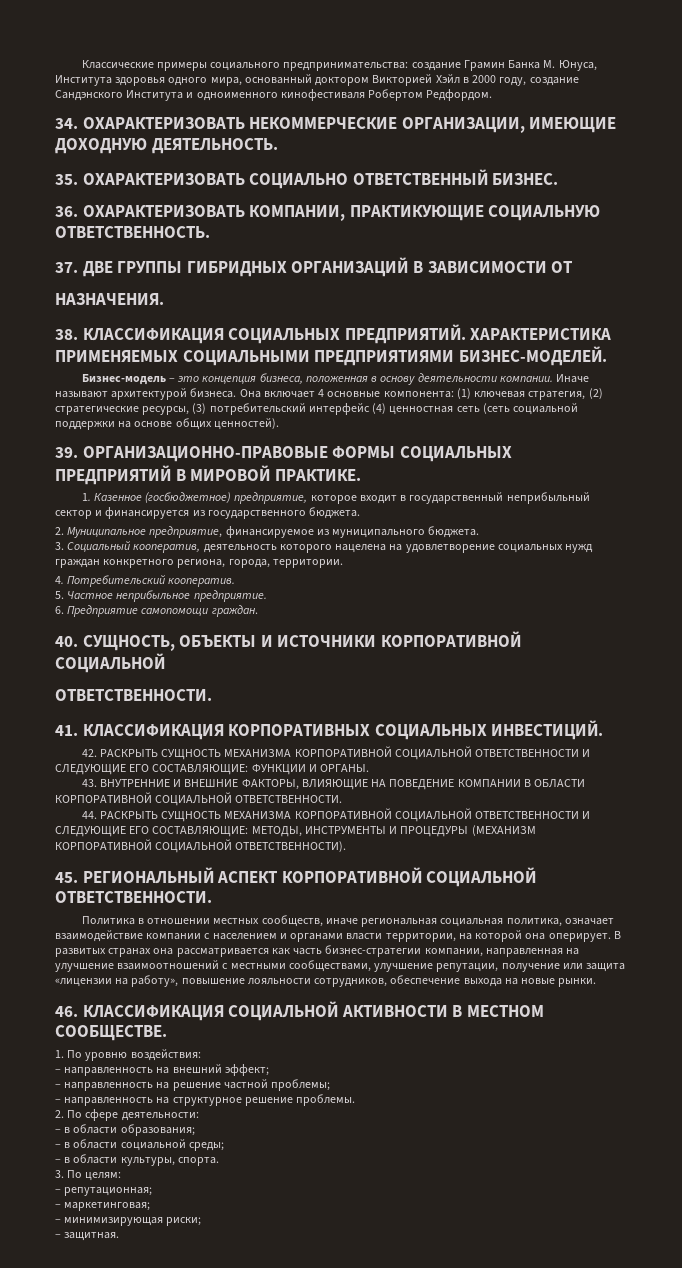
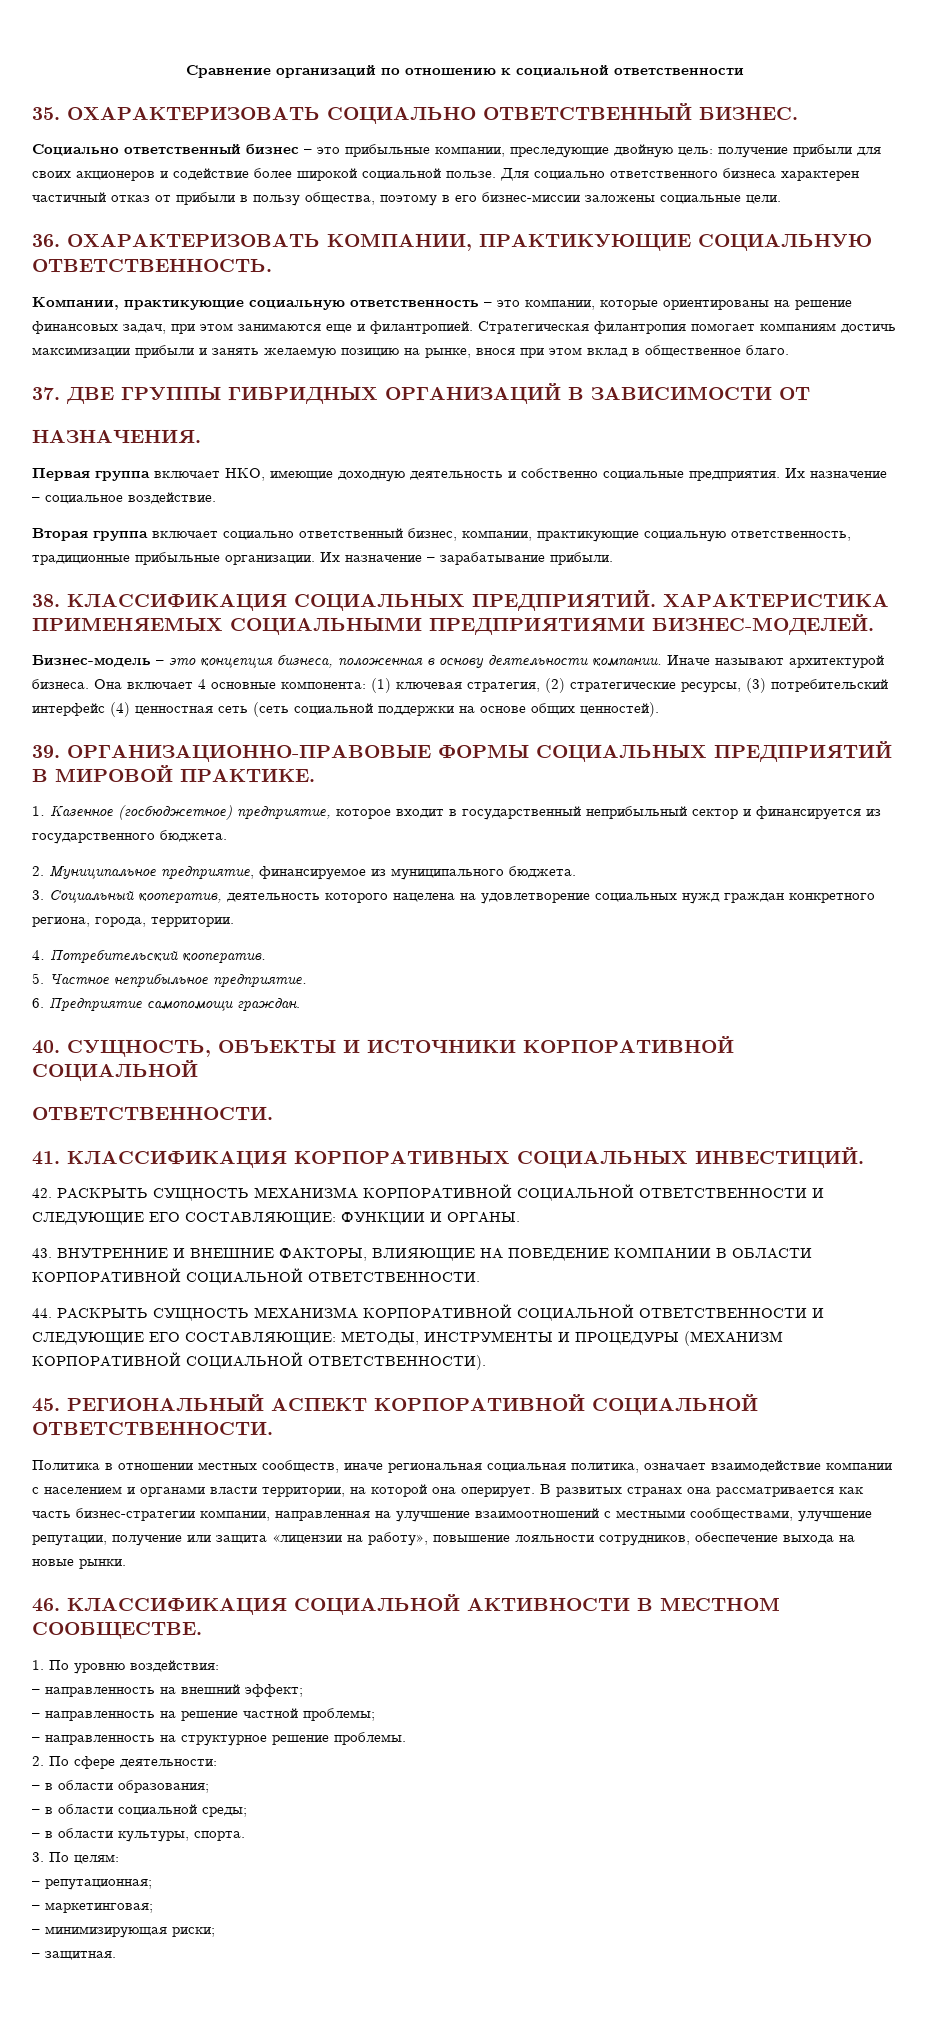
[81,60,597,71] [55,74,579,86] [55,89,493,101] [55,117,617,133] [55,138,278,154] Классические примеры социального предпринимательства: создание Грамин Банка М. Юнуса, Института здоровья одного мира, основанный доктором Викторией Хэйл в 2000 году, создание Сандэнского Института и одноименного кинофестиваля Робертом Редфордом. // 34. ОХАРАКТЕРИЗОВАТЬ НЕКОММЕРЧЕСКИЕ ОРГАНИЗАЦИИ, ИМЕЮЩИЕ ДОХОДНУЮ ДЕЯТЕЛЬНОСТЬ. -> [186,65,744,78] Сравнение организаций по отношению к социальной ответственности
(559, 179) none -> [32,144,881,158] [32,168,859,181] [32,192,781,206] // Социально ответственный бизнес – это прибыльные компании, преследующие двойную цель: получение прибыли для своих акционеров и содействие более широкой социальной пользе. Для социально ответственного бизнеса характерен частичный отказ от прибыли в пользу общества, поэтому в его бизнес-миссии заложены социальные цели.
(210, 232) none -> [32,297,852,310] [32,321,896,334] [32,345,789,359] // Компании, практикующие социальную ответственность – это компании, которые ориентированы на решение финансовых задач, при этом занимаются еще и филантропией. Стратегическая филантропия помогает компаниям достичь максимизации прибыли и занять желаемую позицию на рынке, внося при этом вклад в общественное благо.
(164, 299) none -> [32,468,887,482] [32,492,216,504] [32,528,851,542] [32,552,613,565] // Первая группа включает НКО, имеющие доходную деятельность и собственно социальные предприятия. Их назначение – социальное воздействие. // Вторая группа включает социально ответственный бизнес, компании, практикующие социальную ответственность, традиционные прибыльные организации. Их назначение – зарабатывание прибыли.

